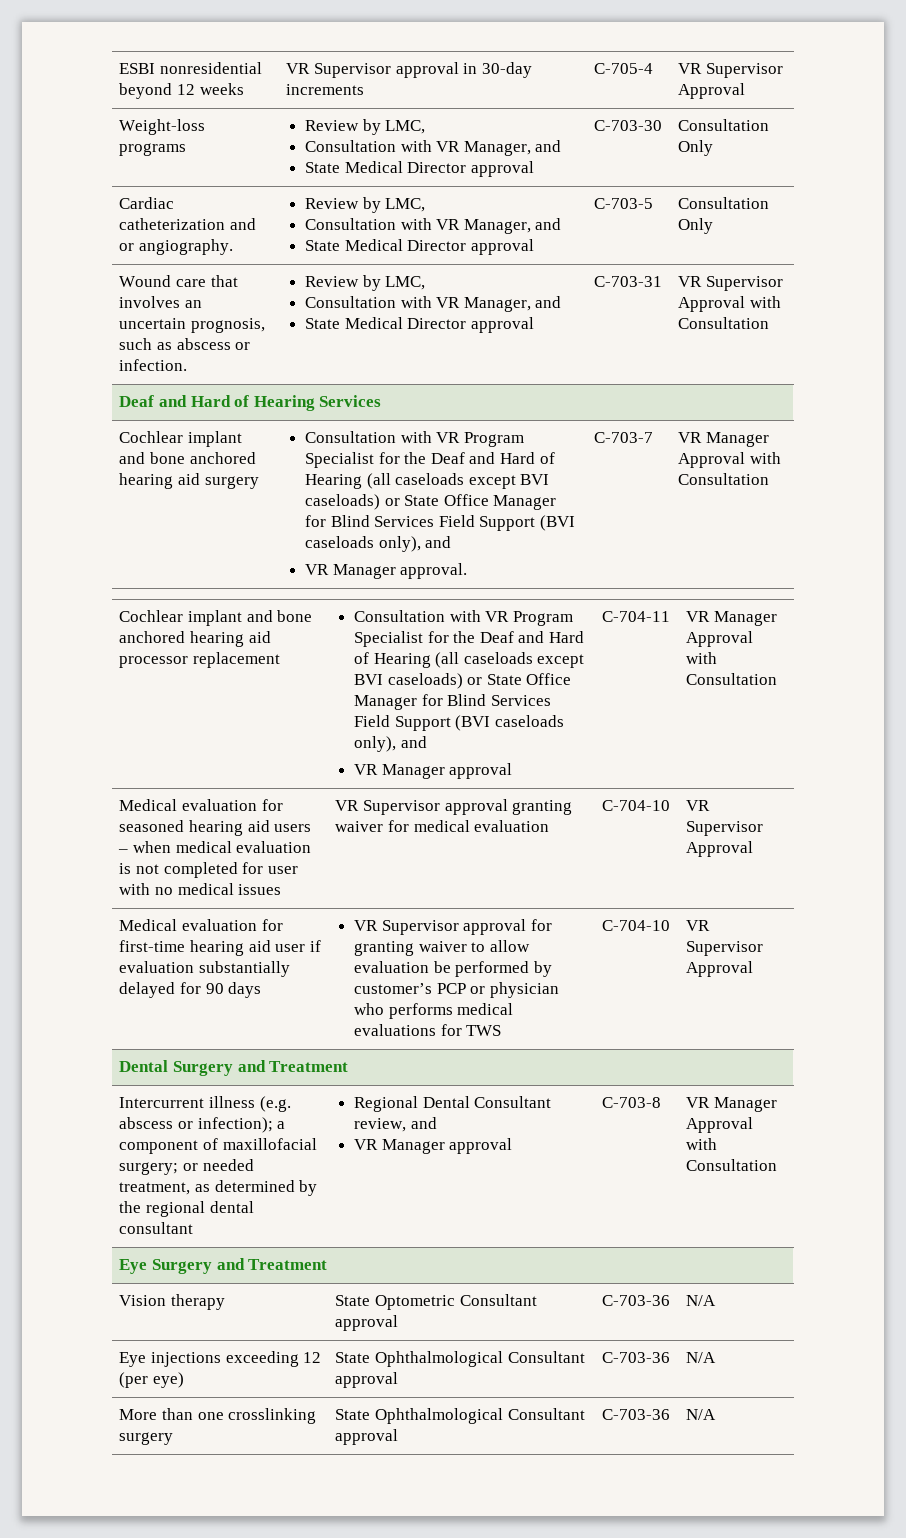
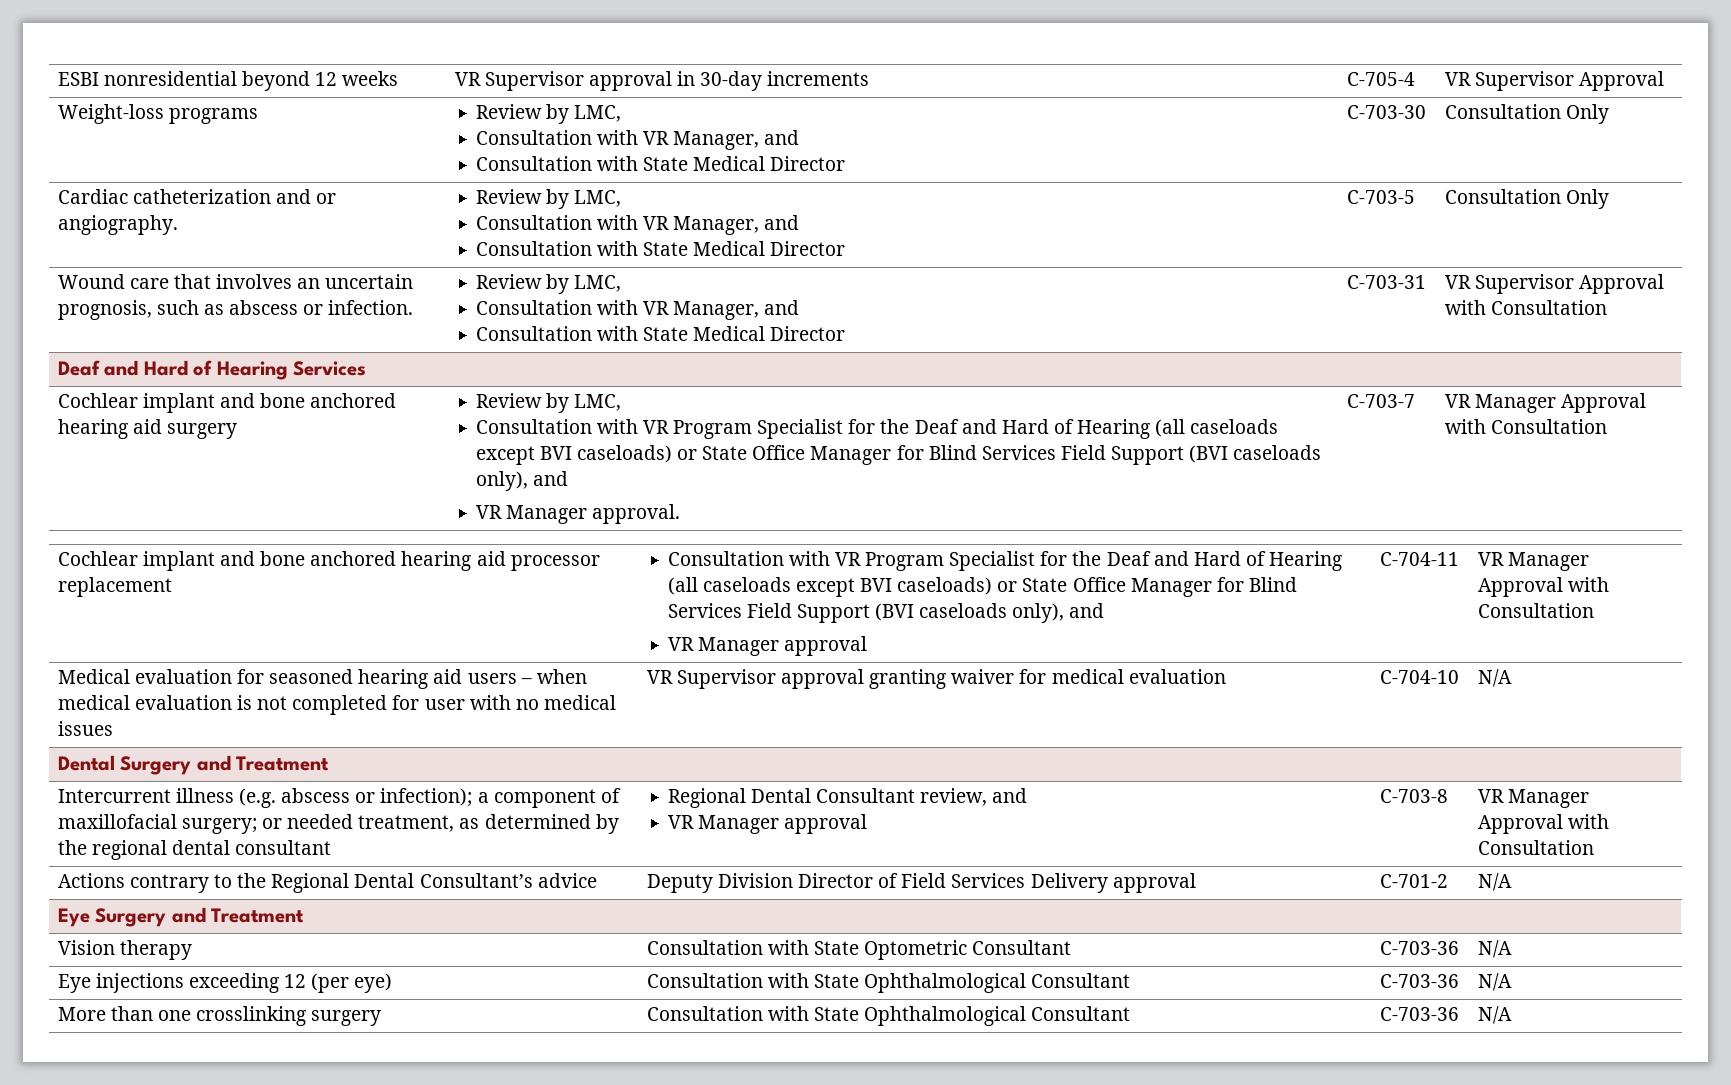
[305,161,534,177] State Medical Director approval -> [475,156,846,171] Consultation with State Medical Director
[305,239,534,255] State Medical Director approval -> [475,241,846,256] Consultation with State Medical Director
[305,317,534,333] State Medical Director approval -> [475,326,846,341] Consultation with State Medical Director
(259, 482) none -> [475,393,621,413] Review by LMC, //
[686,800,711,811] [686,821,764,836] [686,841,754,857] [119,919,283,931] [119,940,321,956] [119,961,291,977] [119,982,262,998] [354,919,552,935] [354,940,530,956] [354,961,552,977] [354,982,559,998] [354,1003,514,1019] [354,1024,502,1036] [602,920,671,931] [686,920,711,931] [686,941,764,956] [686,961,754,977] VR Supervisor Approval // Medical evaluation for first-time hearing aid user if evaluation substantially delayed for 90 days | VR Supervisor approval for granting waiver to allow evaluation be performed by customer’s PCP or physician who performs medical evaluations for TWS | C-704-10 | VR Supervisor Approval -> [1477,669,1512,687] N/A
(778, 1165) none -> [57,873,597,893] [646,873,1196,893] [1379,874,1448,888] [1477,873,1512,891] // Actions contrary to the Regional Dental Consultant’s advice | Deputy Division Director of Field Services Delivery approval | C-701-2 | N/A
(226, 1302) none -> [646,940,809,955] Consultation with
[335,1315,399,1331] approval -> (1072, 947) none
[335,1351,585,1367] [335,1372,399,1388] State Ophthalmological Consultant approval -> [646,973,1131,993] Consultation with State Ophthalmological Consultant
[335,1408,585,1424] [335,1429,399,1445] State Ophthalmological Consultant approval -> [646,1006,1131,1026] Consultation with State Ophthalmological Consultant

